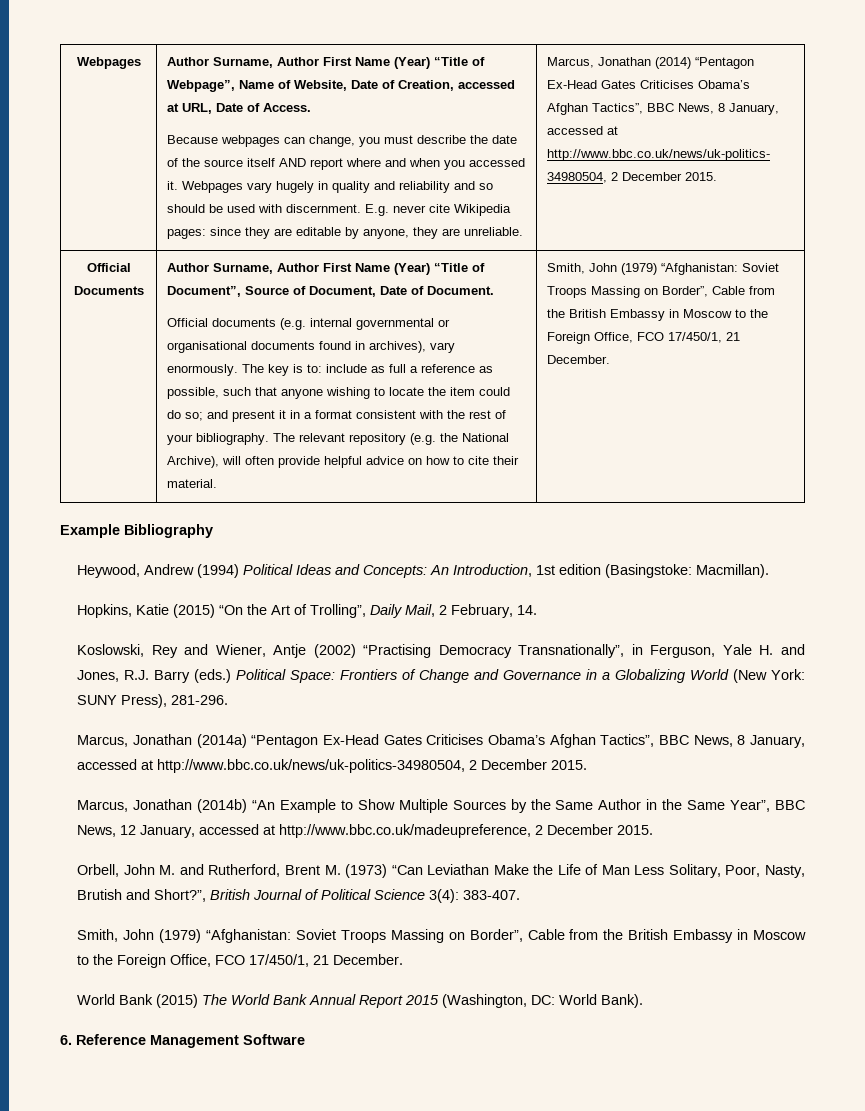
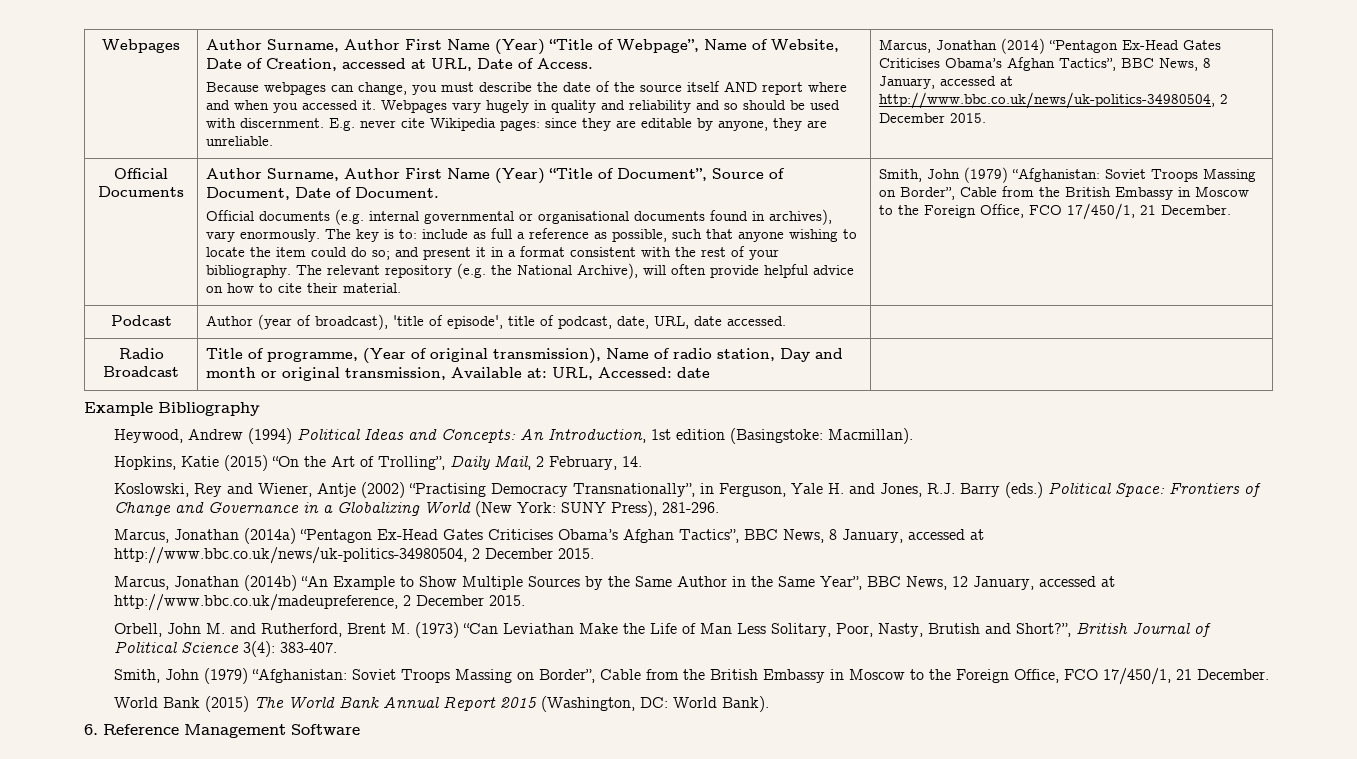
(610, 359) none -> [110,315,172,326] [205,314,786,330] [118,348,164,359] [103,366,179,377] [205,348,843,364] [205,367,710,381] // Podcast | Author (year of broadcast), 'title of episode', title of podcast, date, URL, date accessed. | // Radio Broadcast | Title of programme, (Year of original transmission), Name of radio station, Day and month or original transmission, Available at: URL, Accessed: date |

